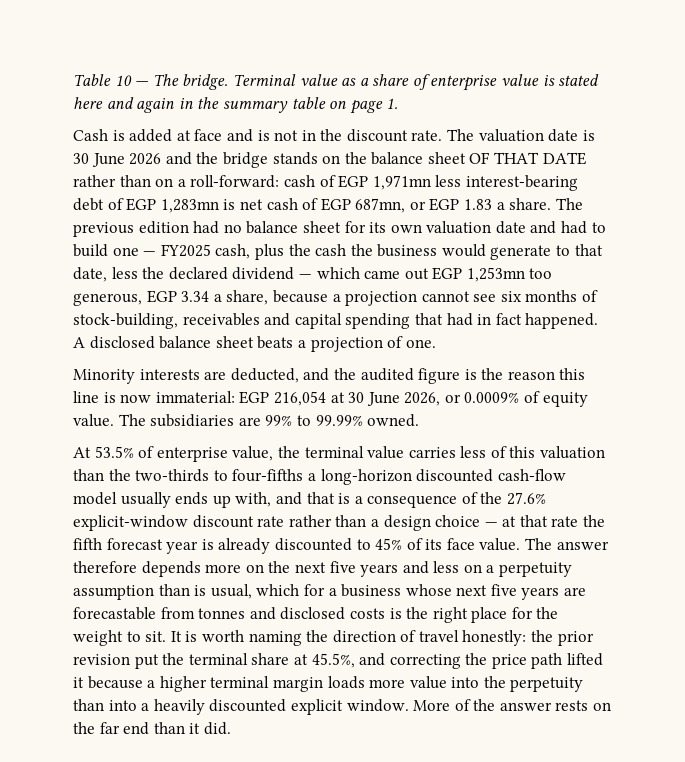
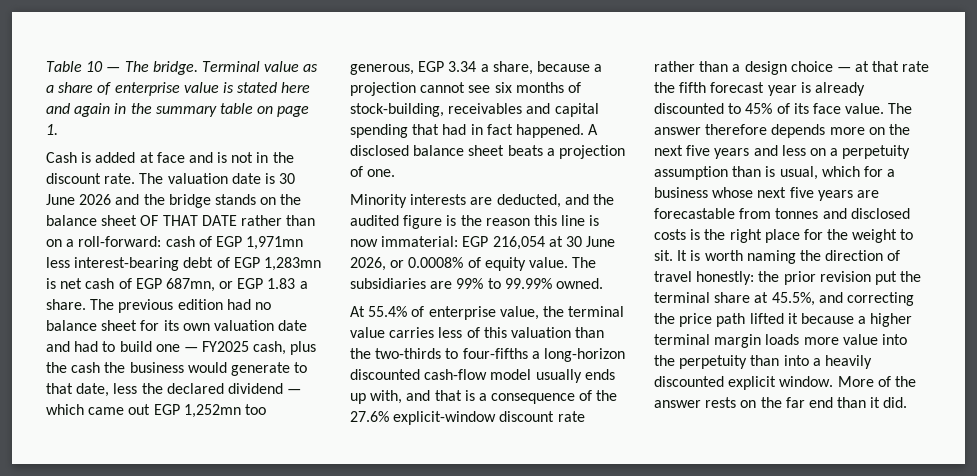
[466,267,525,282] 1,253mn -> [183,404,241,418] 1,252mn
[464,392,520,403] 0.0009% -> [408,257,464,268] 0.0008%
[94,446,134,458] 53.5% -> [368,306,408,317] 55.4%

